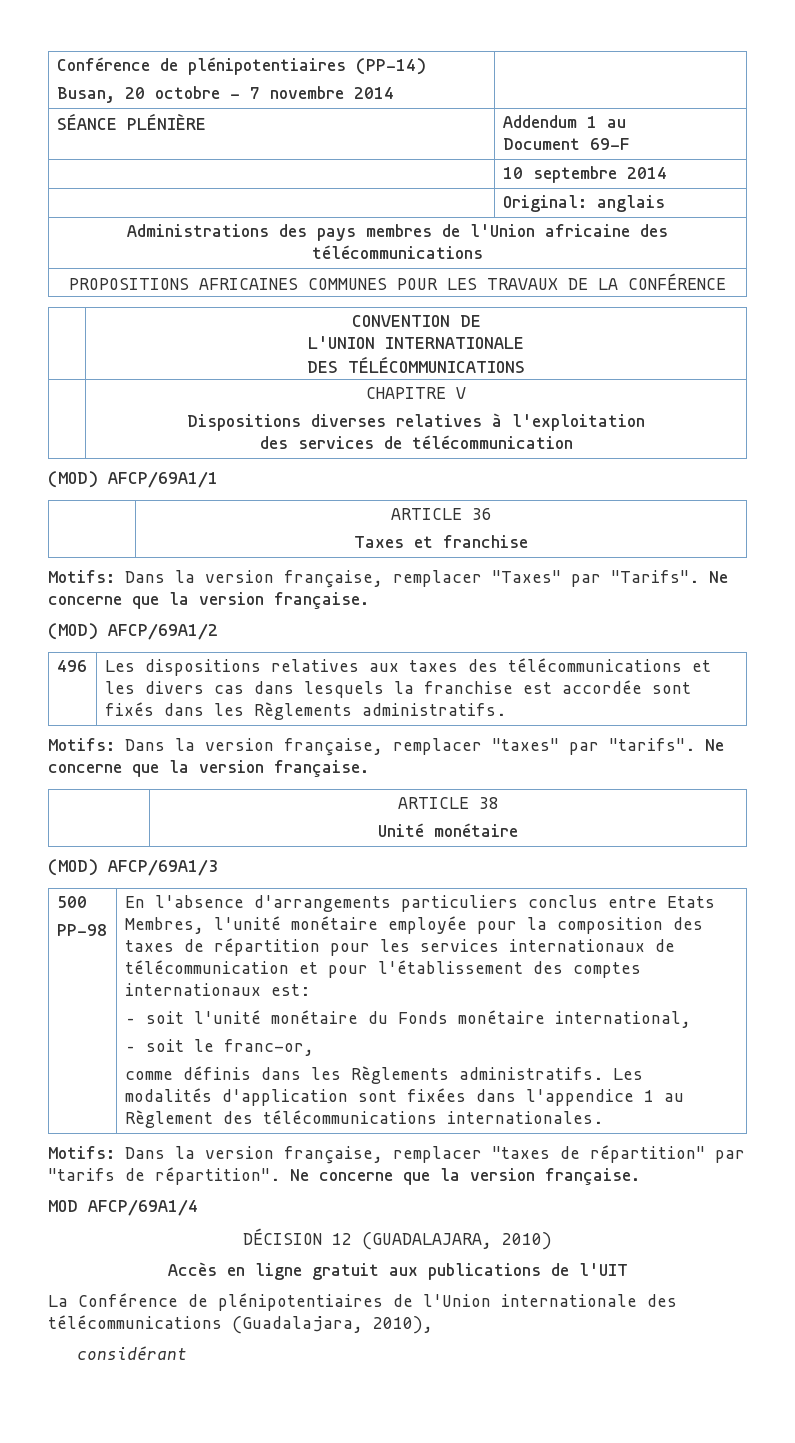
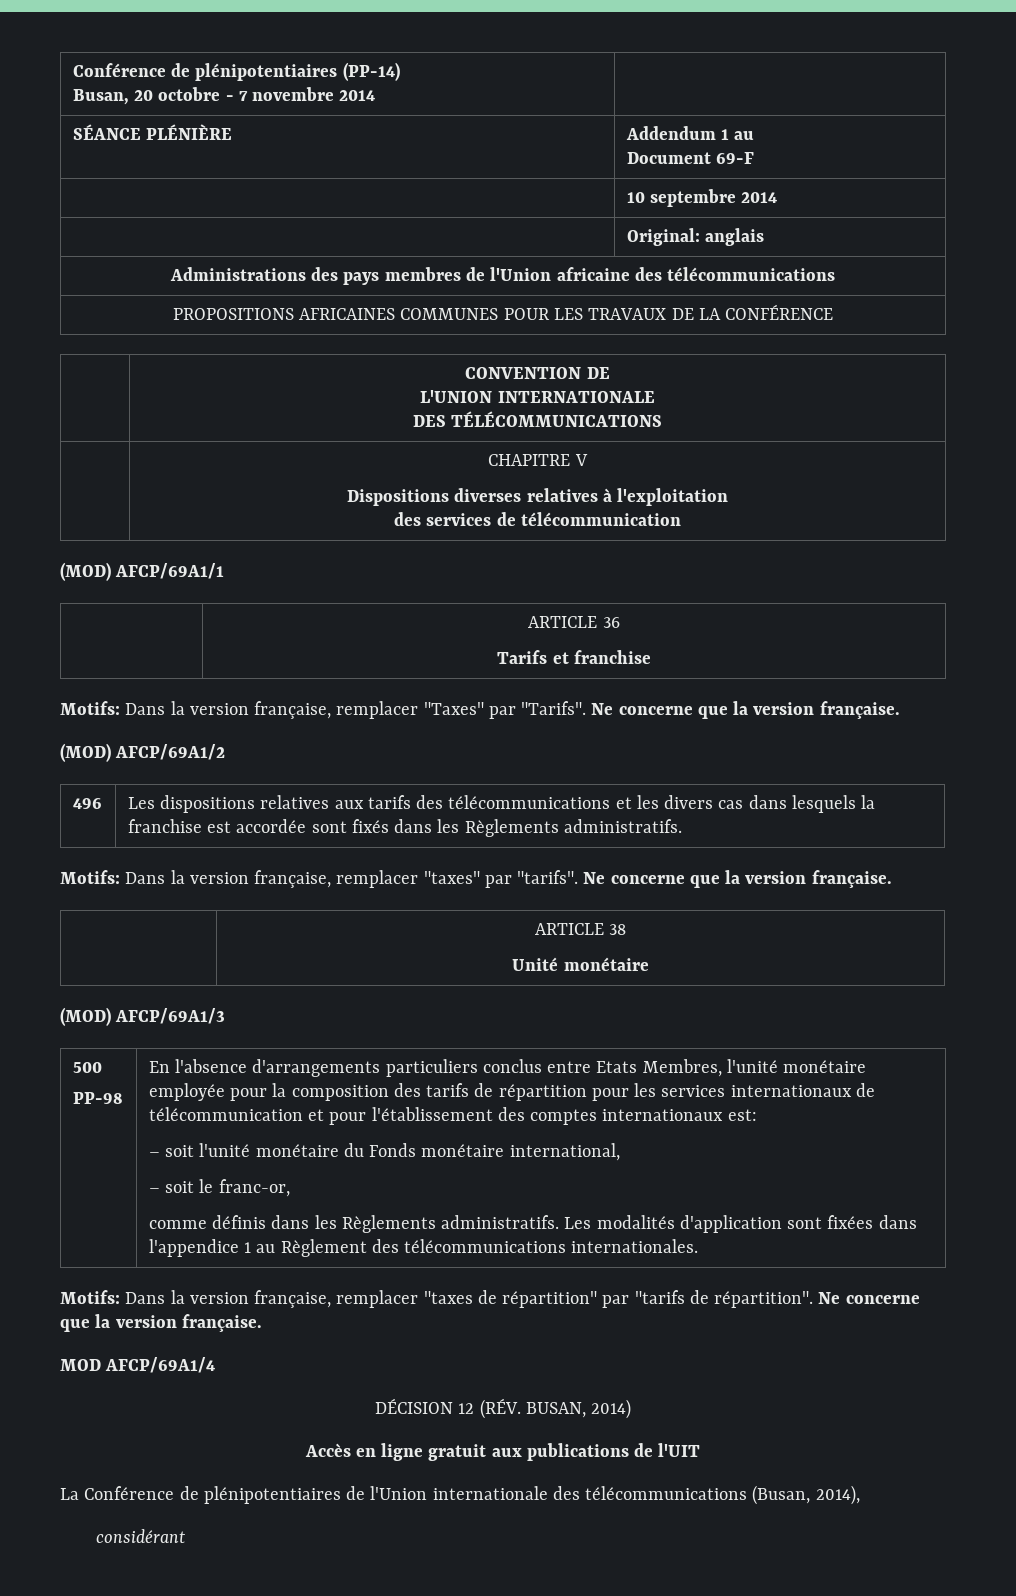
[354,536,404,548] Taxes -> [497,650,548,664] Tarifs
[408,660,458,672] taxes -> [367,795,411,809] tarifs
[124,940,174,952] taxes -> [426,1083,470,1097] tarifs
[362,1232,552,1250] (GUADALAJARA, 2010) -> [479,1398,632,1419] (RÉV. BUSAN, 2014)
[232,1316,433,1334] (Guadalajara, 2010), -> [752,1485,860,1505] (Busan, 2014),

